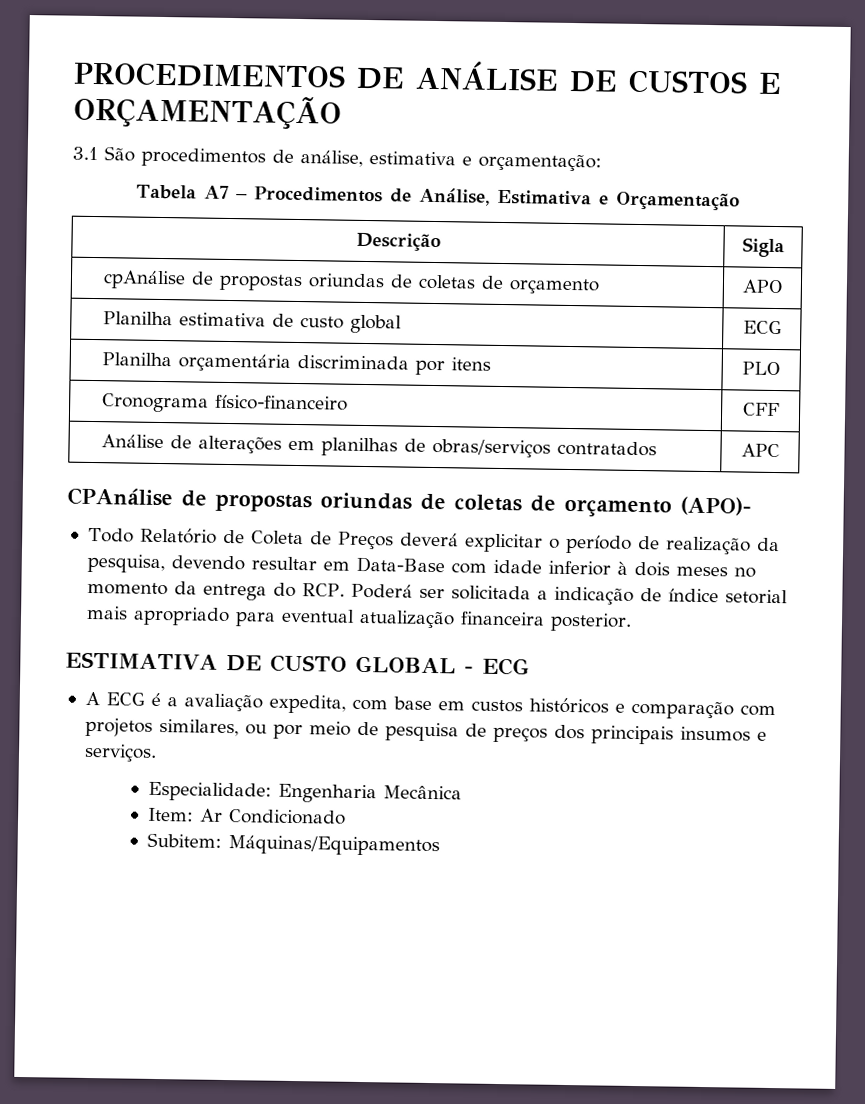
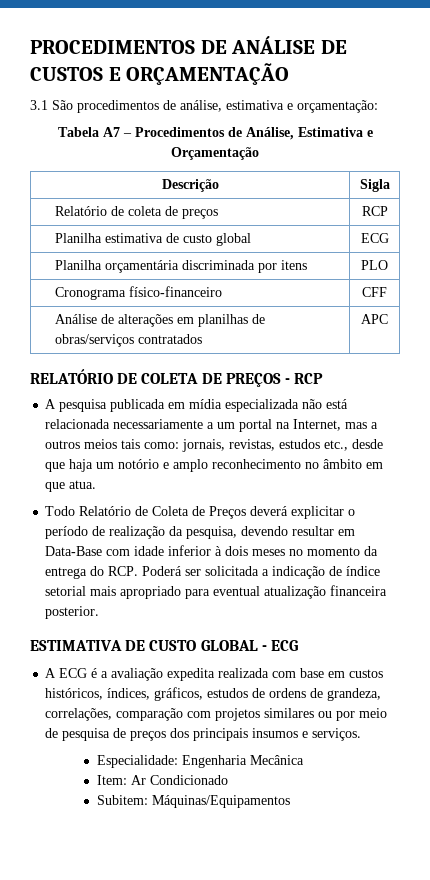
[103,270,601,295] [741,279,784,294] cpAnálise de propostas oriundas de coletas de orçamento | APO -> [54,206,218,219] [361,206,388,216] Relatório de coleta de preços | RCP
[67,487,752,518] CPAnálise de propostas oriundas de coletas de orçamento (APO)- -> [30,369,324,387] [45,399,349,412] [45,419,379,432] [45,439,384,452] [45,459,384,472] [45,480,97,492] RELATÓRIO DE COLETA DE PREÇOS - RCP // A pesquisa publicada em mídia especializada não está relacionada necessariamente a um portal na Internet, mas a outros meios tais como: jornais, revistas, estudos etc., desde que haja um notório e amplo reconhecimento no âmbito em que atua.
[268,694,346,714] expedita, -> [167,668,270,681] expedita realizada
[528,697,625,714] históricos e -> [45,687,382,701] [45,708,113,721] históricos, índices, gráficos, estudos de ordens de grandeza, correlações,
[158,719,239,737] similares, -> [264,708,315,718] similares

